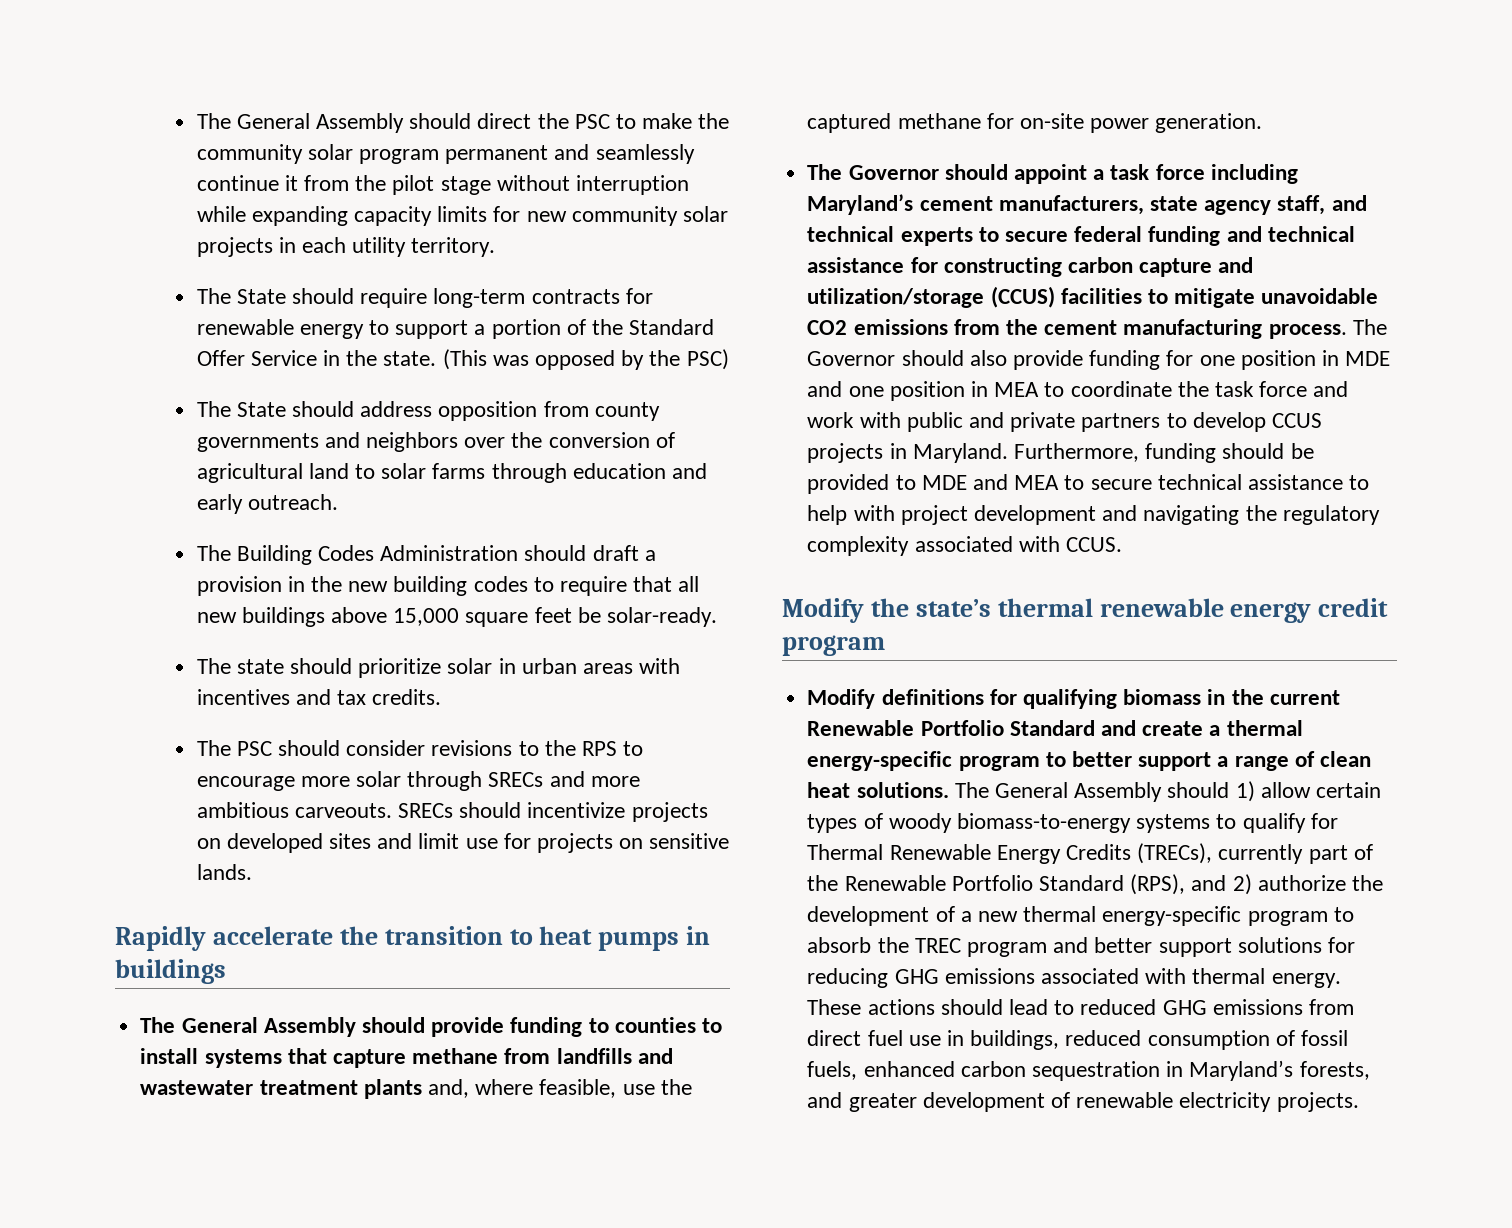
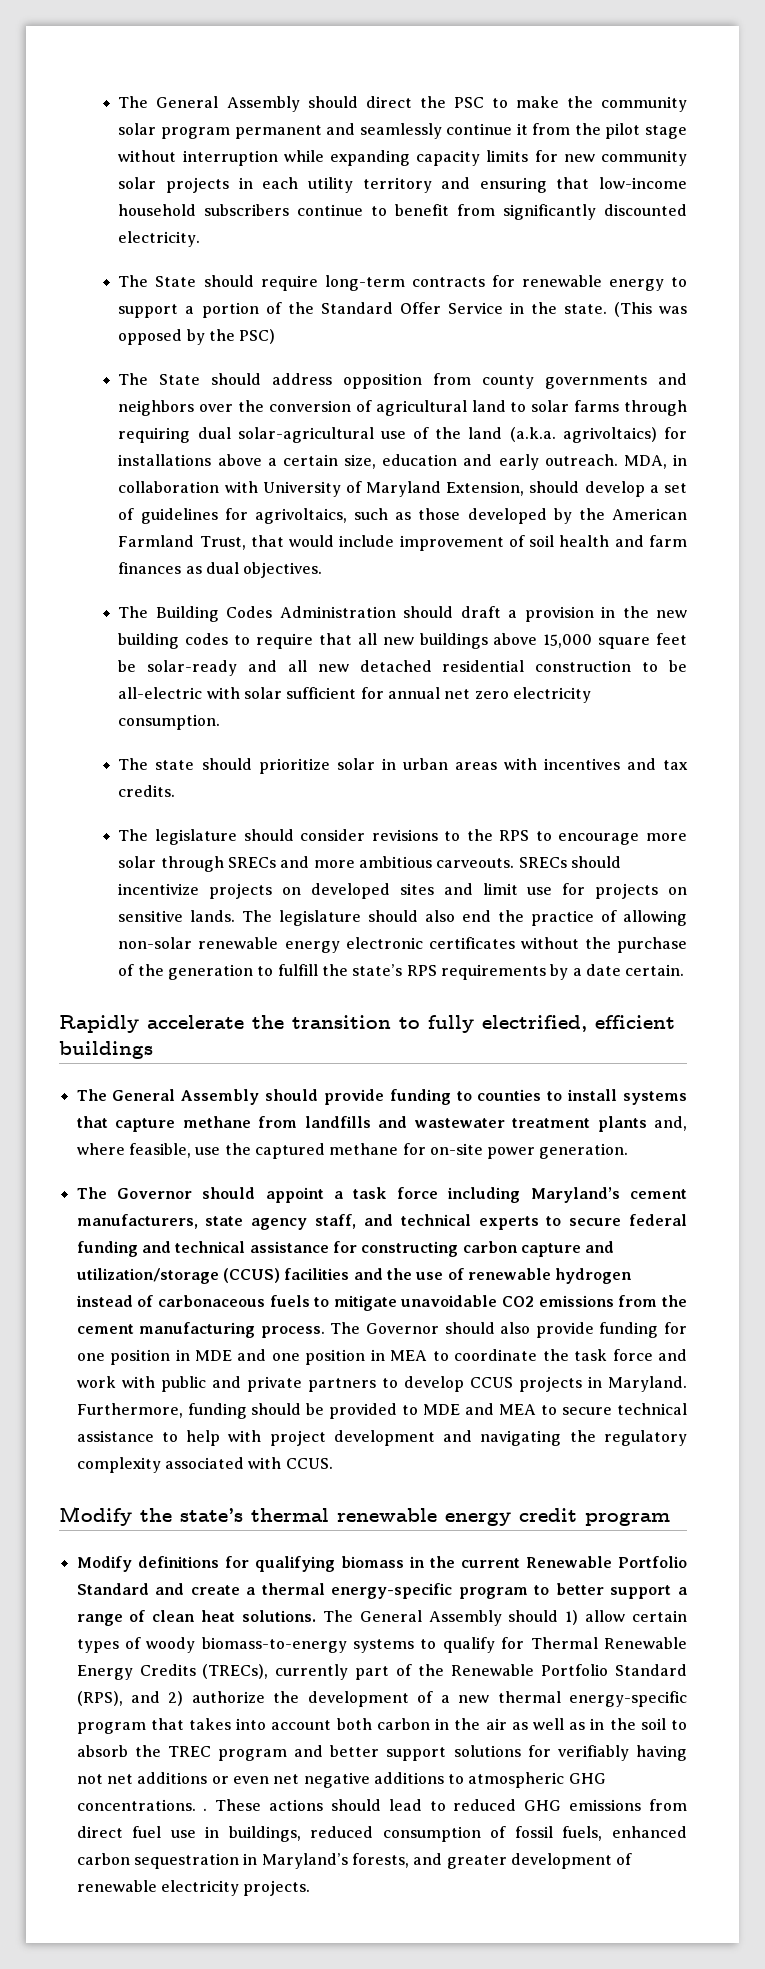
[411,237,496,257] territory. -> [362,177,687,193] [118,204,687,220] [118,231,201,247] territory and ensuring that low-income household subscribers continue to benefit from significantly discounted electricity.
[572,463,708,479] [196,494,338,514] education and early outreach. -> [118,427,687,443] [118,454,687,470] [118,481,687,497] [118,508,687,524] [118,535,687,551] [118,562,323,578] requiring dual solar-agricultural use of the land (a.k.a. agrivoltaics) for installations above a certain size, education and early outreach. MDA, in collaboration with University of Maryland Extension, should develop a set of guidelines for agrivoltaics, such as those developed by the American Farmland Trust, that would include improvement of soil health and farm finances as dual objectives.
[607,607,718,627] solar-ready. -> [147,660,687,676] [118,687,591,703] [118,714,221,730] solar-ready and all new detached residential construction to be all-electric with solar sufficient for annual net zero electricity consumption.
[236,741,272,756] PSC -> [154,829,237,845] legislature
(252, 872) none -> [242,910,688,926] [118,937,687,953] [118,964,685,980] The legislature should also end the practice of allowing non-solar renewable energy electronic certificates without the purchase of the generation to fulfill the state’s RPS requirements by a date certain.
[539,926,711,951] heat pumps in -> [428,1015,675,1033] fully electrified, efficient
(1142, 296) none -> [353,1268,633,1284] [75,1295,310,1307] and the use of renewable hydrogen instead of carbonaceous fuels
(1328, 918) none -> [150,1718,666,1730] that takes into account both carbon in the air as well as in the soil
[807,968,1341,988] reducing GHG emissions associated with thermal energy. -> [557,1745,687,1761] [76,1772,606,1788] [76,1799,208,1811] verifiably having not net additions or even net negative additions to atmospheric GHG concentrations. .

